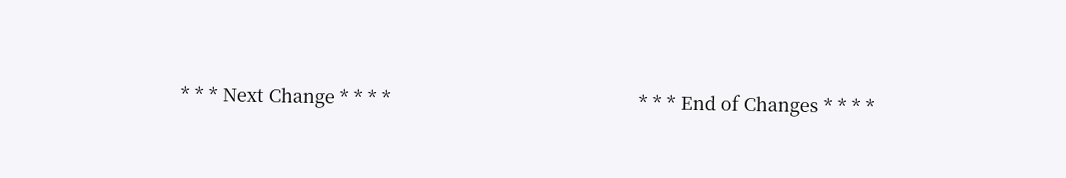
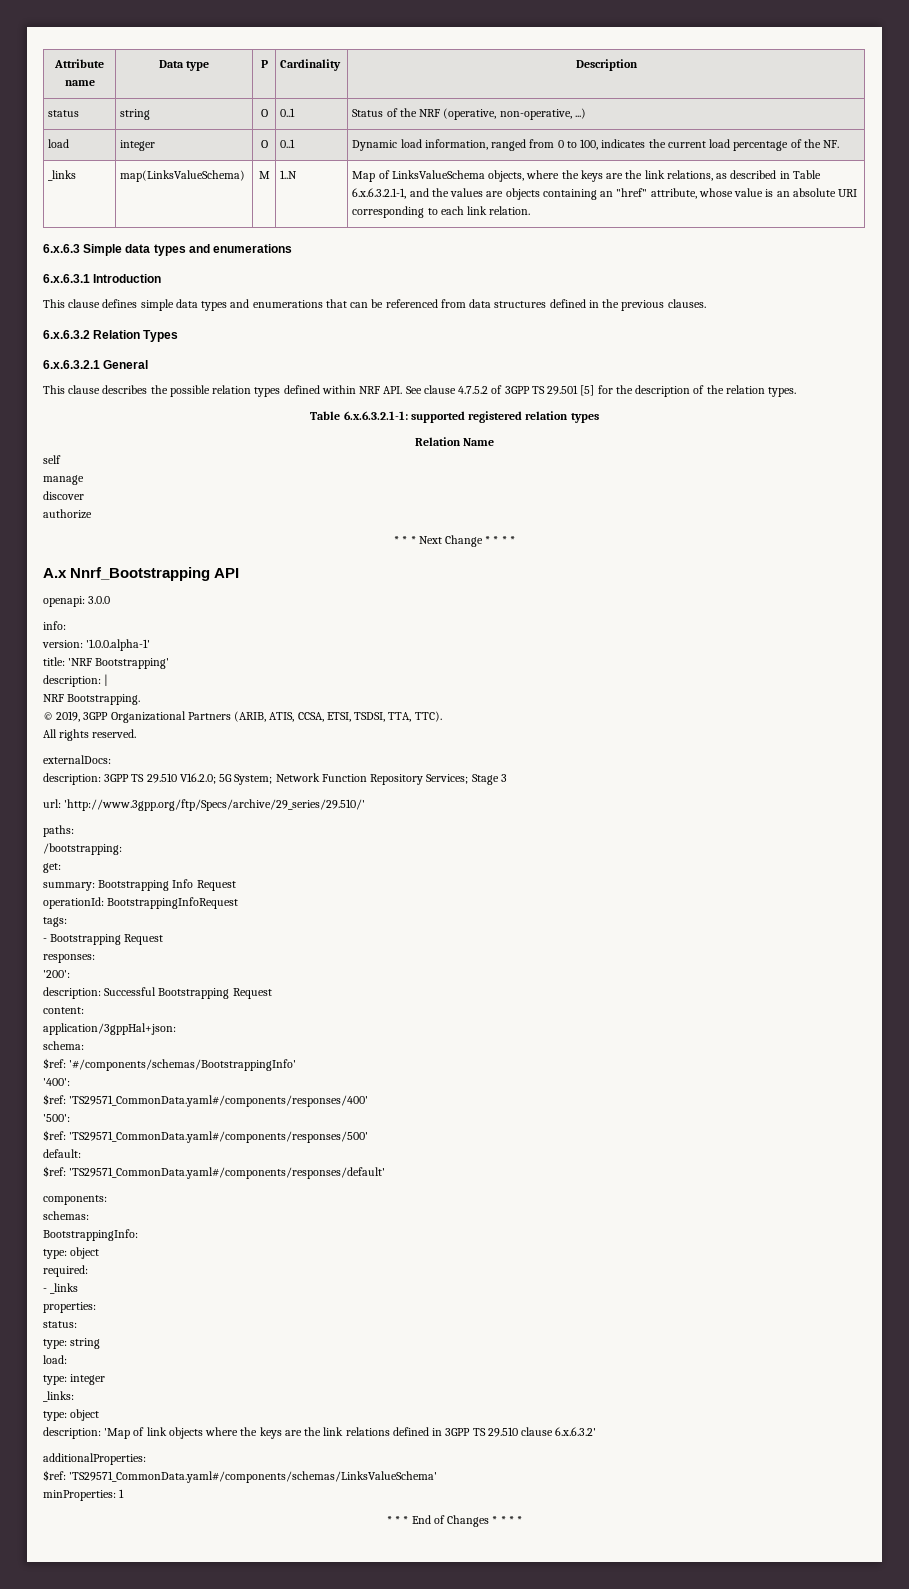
(180, 93) none -> [54,59,104,68] [64,80,95,86] [158,60,210,71] [260,60,268,68] [280,59,342,71] [575,59,638,71] [48,110,80,117] [120,109,151,120] [260,109,268,117] [280,108,296,117] [352,108,586,120] [48,139,70,148] [120,140,156,151] [260,140,268,148] [280,139,296,148] [352,139,840,151] [48,170,77,181] [120,170,246,182] [258,171,270,179] [280,170,298,179] [352,170,821,182] [352,188,858,200] [352,206,531,218] [43,244,293,256] [43,274,162,283] [43,299,706,311] [43,330,179,342] [43,360,149,369] [43,385,797,397] [310,411,599,423] [414,437,495,446] [43,455,61,464] [43,475,84,485] [43,491,84,500] [43,509,92,519] Attribute name | Data type | P | Cardinality | Description // status | string | O | 0..1 | Status of the NRF (operative, non-operative, ...) // load | integer | O | 0..1 | Dynamic load information, ranged from 0 to 100, indicates the current load percentage of the NF. // _links | map(LinksValueSchema) | M | 1..N | Map of LinksValueSchema objects, where the keys are the link relations, as described in Table 6.x.6.3.2.1-1, and the values are objects containing an "href" attribute, whose value is an absolute URI corresponding to each link relation. // 6.x.6.3 Simple data types and enumerations // 6.x.6.3.1 Introduction // This clause defines simple data types and enumerations that can be referenced from data structures defined in the previous clauses. // 6.x.6.3.2 Relation Types // 6.x.6.3.2.1 General // This clause describes the possible relation types defined within NRF API. See clause 4.7.5.2 of 3GPP TS 29.501 [5] for the description of the relation types. // Table 6.x.6.3.2.1-1: supported registered relation types // Relation Name // self // manage // discover // authorize //
(391, 97) none -> [43,567,240,581] [43,596,111,607] [43,621,66,630] [42,639,151,651] [43,657,170,669] [43,674,109,687] [43,694,141,705] [43,711,442,723] [43,729,137,741] [43,755,111,764] [43,773,507,785] [43,799,366,811] [43,825,74,837] [43,843,122,855] [43,863,61,873] [43,879,236,891] [43,897,239,909] [43,917,67,927] [43,934,164,945] [43,954,95,963] [43,970,70,978] [43,987,272,999] [43,1007,84,1014] [43,1023,176,1035] [43,1041,84,1050] [43,1058,297,1071] [43,1078,70,1086] [43,1094,369,1107] [43,1114,70,1122] [43,1130,369,1143] [43,1149,81,1158] [43,1166,386,1179] [43,1195,107,1205] [43,1211,89,1220] [43,1229,138,1241] [43,1247,100,1259] [43,1265,88,1277] [43,1283,79,1294] [43,1302,96,1313] [43,1321,77,1328] [43,1338,101,1349] [43,1355,67,1364] [43,1374,106,1385] [43,1391,74,1402] [43,1409,100,1421] [43,1427,597,1439] [43,1453,146,1465] [43,1470,438,1483] [43,1489,125,1501] // A.x Nnrf_Bootstrapping API // openapi: 3.0.0 // info: // version: '1.0.0.alpha-1' // title: 'NRF Bootstrapping' // description: | // NRF Bootstrapping. // © 2019, 3GPP Organizational Partners (ARIB, ATIS, CCSA, ETSI, TSDSI, TTA, TTC). // All rights reserved. // externalDocs: // description: 3GPP TS 29.510 V16.2.0; 5G System; Network Function Repository Services; Stage 3 // url: 'http://www.3gpp.org/ftp/Specs/archive/29_series/29.510/' // paths: // /bootstrapping: // get: // summary: Bootstrapping Info Request // operationId: BootstrappingInfoRequest // tags: // - Bootstrapping Request // responses: // '200': // description: Successful Bootstrapping Request // content: // application/3gppHal+json: // schema: // $ref: '#/components/schemas/BootstrappingInfo' // '400': // $ref: 'TS29571_CommonData.yaml#/components/responses/400' // '500': // $ref: 'TS29571_CommonData.yaml#/components/responses/500' // default: // $ref: 'TS29571_CommonData.yaml#/components/responses/default' // components: // schemas: // BootstrappingInfo: // type: object // required: // - _links // properties: // status: // type: string // load: // type: integer // _links: // type: object // description: 'Map of link objects where the keys are the link relations defined in 3GPP TS 29.510 clause 6.x.6.3.2' // additionalProperties: // $ref: 'TS29571_CommonData.yaml#/components/schemas/LinksValueSchema' // minProperties: 1

